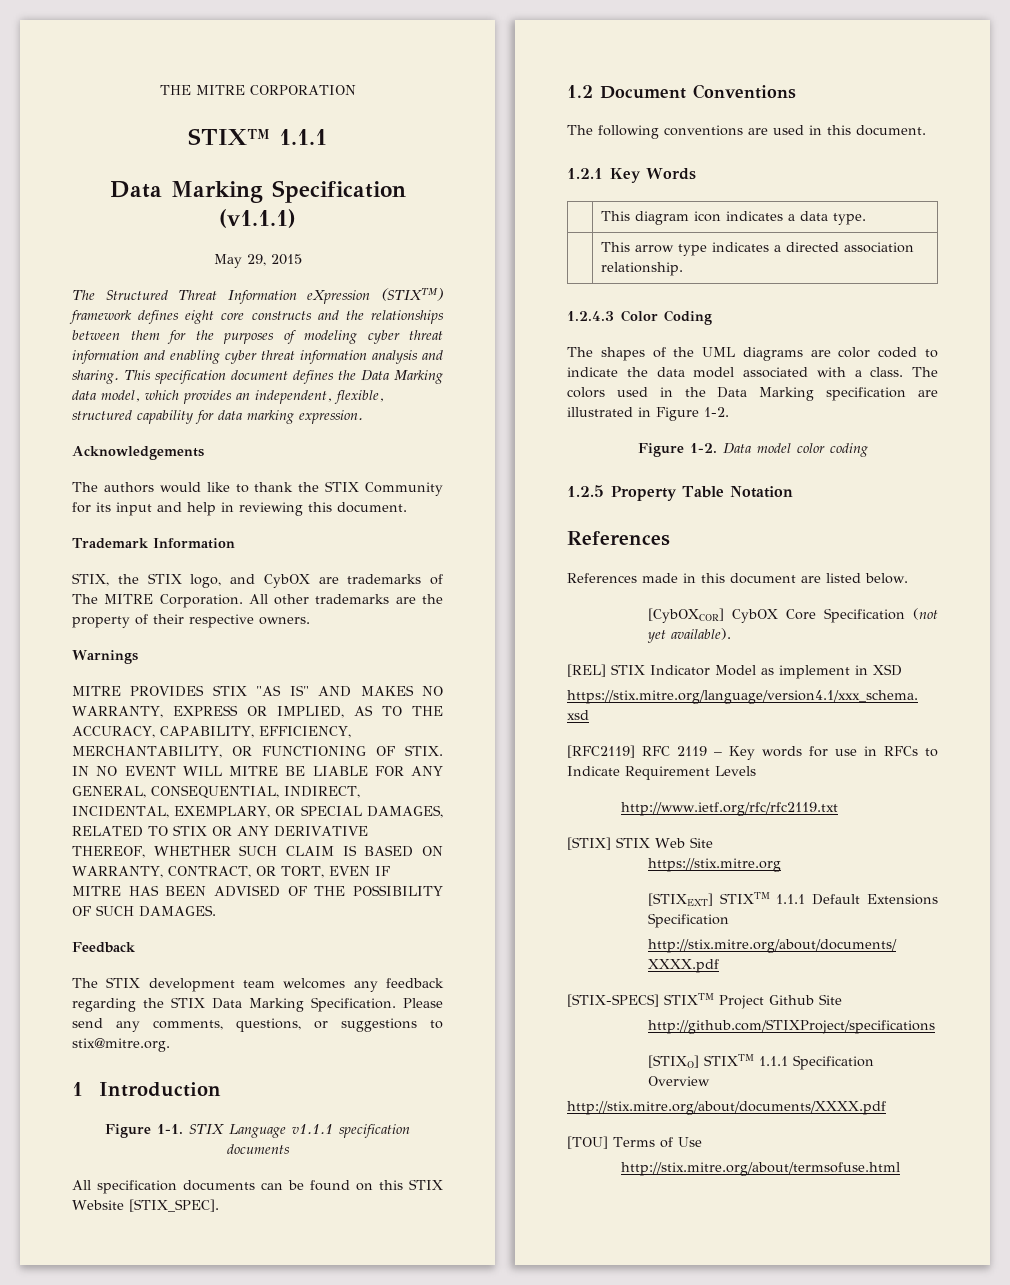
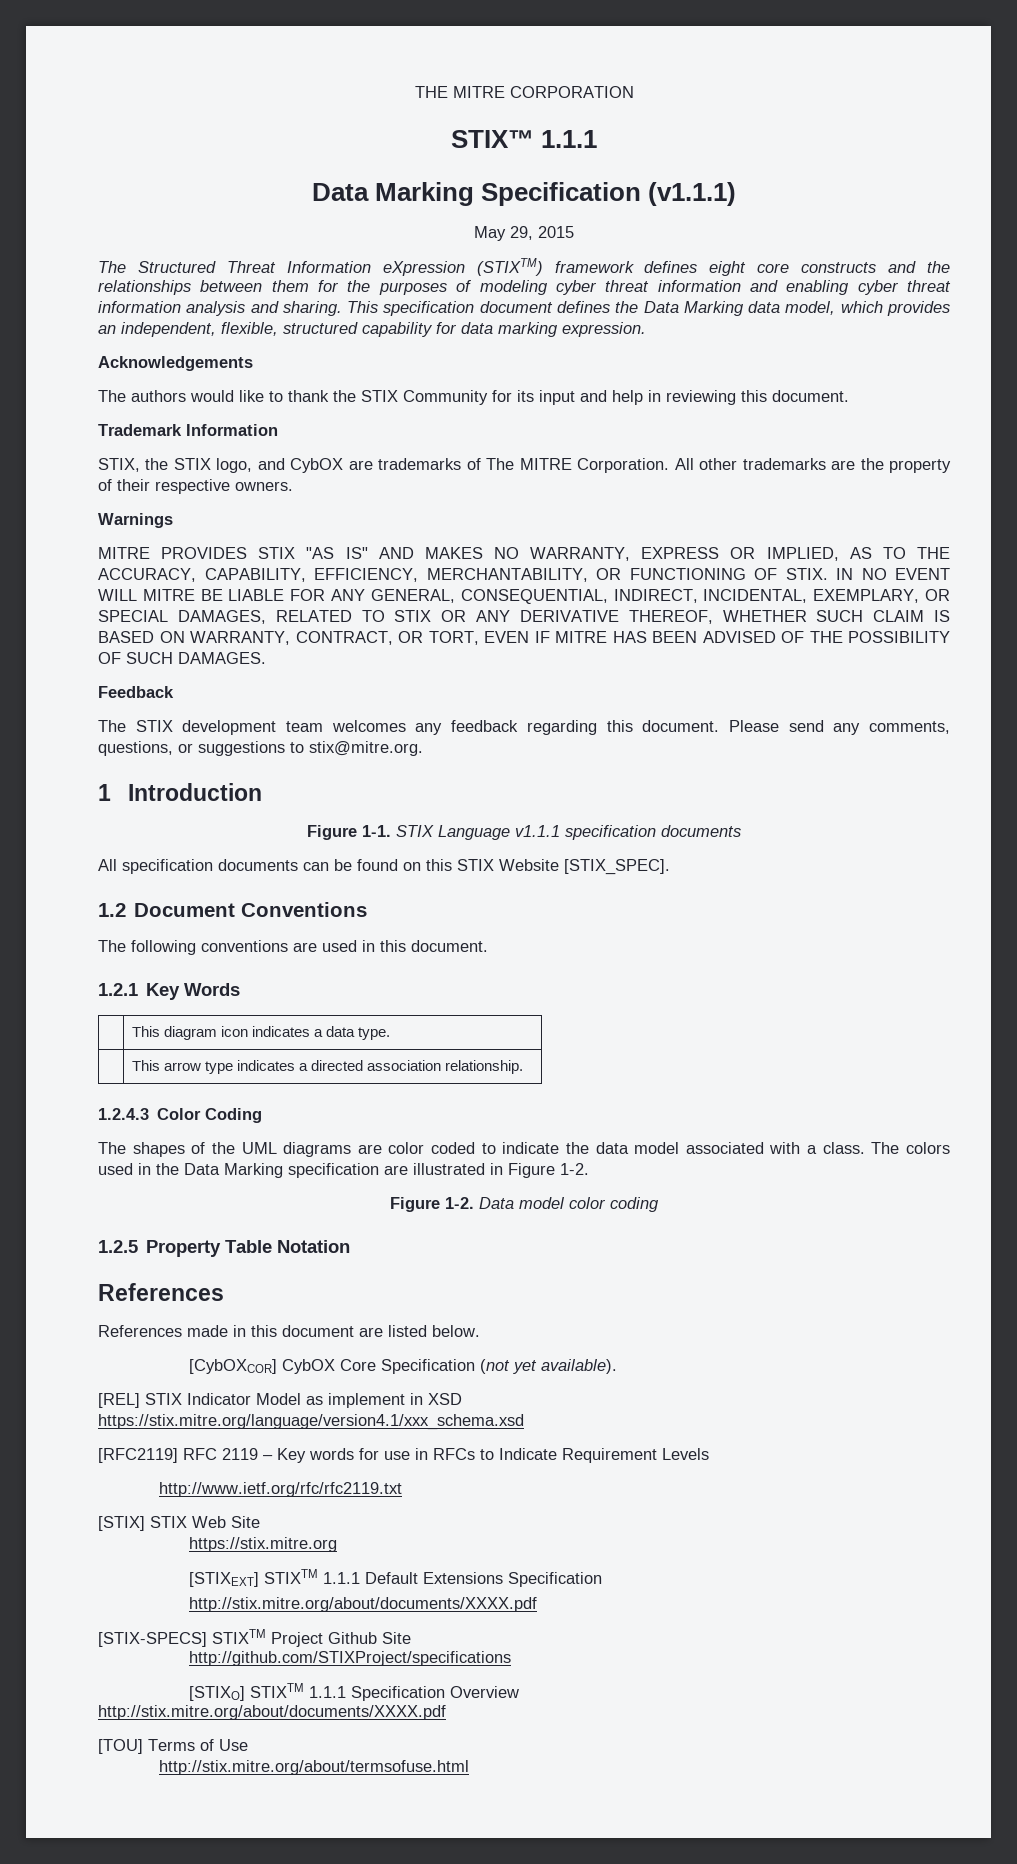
[143,997,396,1012] the STIX Data Marking Specification. -> [606,720,720,732] this document.

